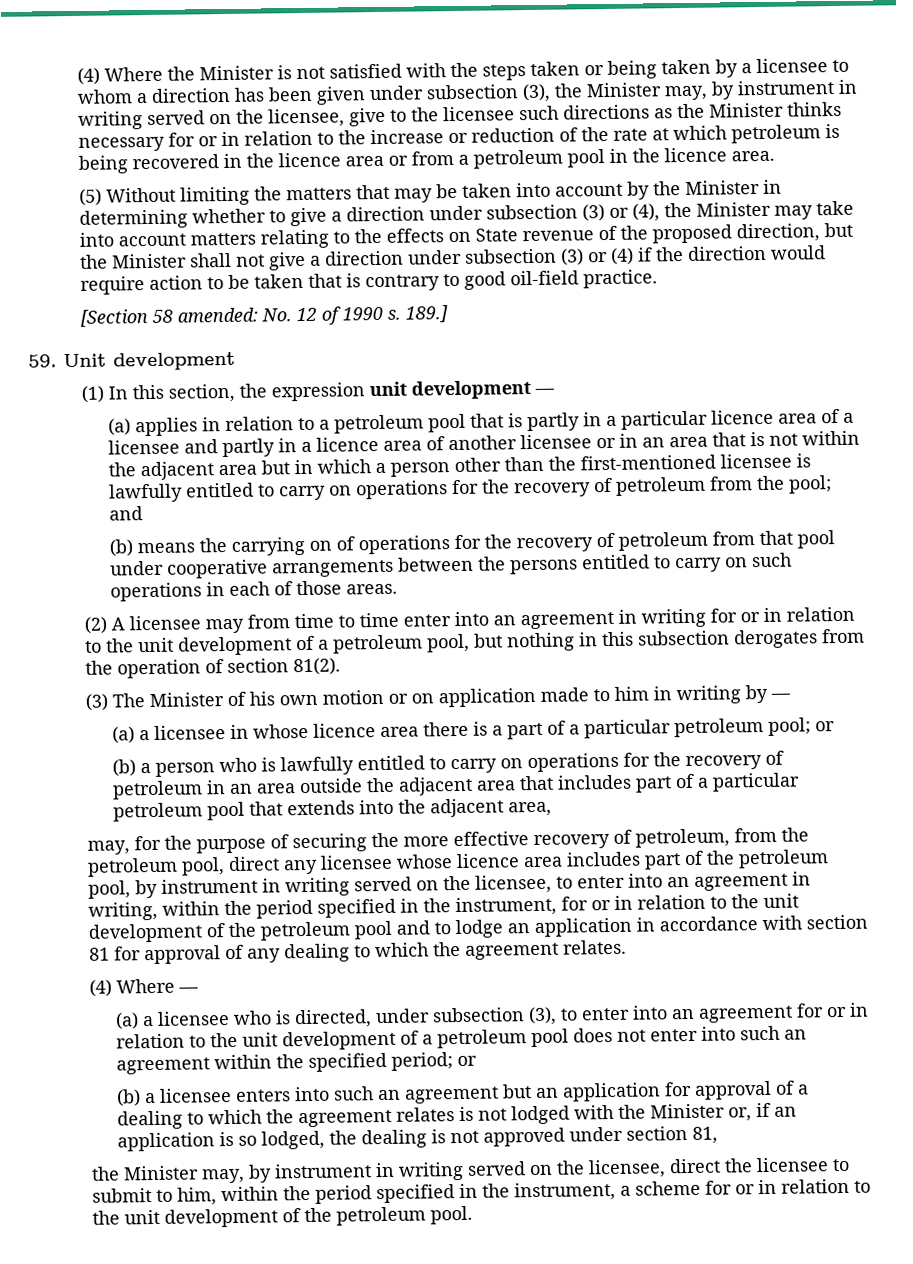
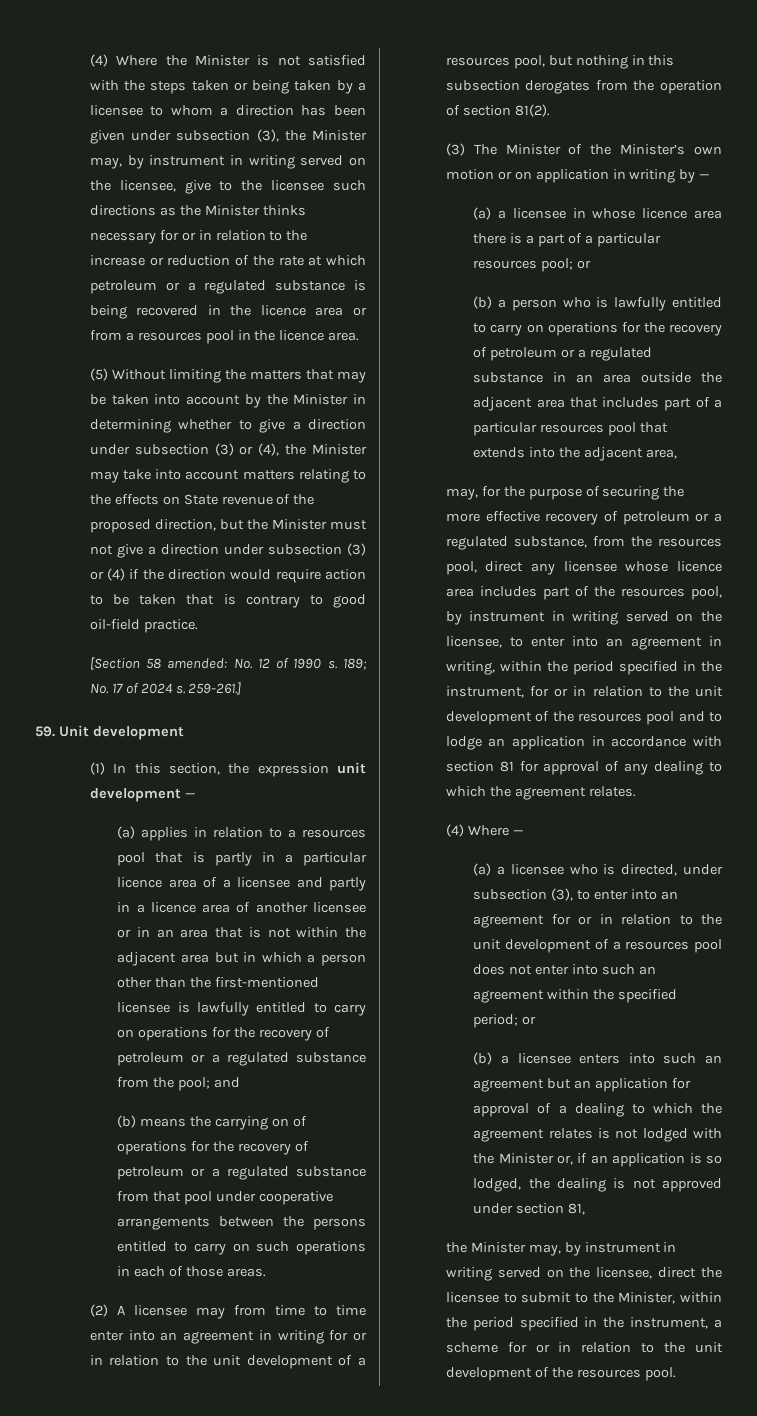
(821, 134) none -> [165,280,346,294] or a regulated substance
[472,149,563,169] petroleum -> [137,332,202,341] resources
[189,252,232,268] shall -> [330,520,367,530] must
[404,305,448,323] 189.] -> [342,658,367,670] [89,682,242,695] 189; No. 17 of 2024 s. 259-261.]
[333,414,424,434] petroleum -> [302,829,366,838] resources
(706, 486) none -> [191,1052,366,1066] or a regulated substance
(708, 541) none -> [191,1166,366,1180] or a regulated substance
[332,634,423,654] petroleum -> [445,57,510,66] resources
[248,691,275,706] his -> [590,144,686,155] the Minister’s
[539,686,649,702] made to him -> (609, 176) none
[673,717,764,738] petroleum -> [473,260,538,269] resources
(203, 790) none -> [561,347,652,361] [473,372,544,383] or a regulated substance
[112,802,203,822] petroleum -> [540,424,605,433] resources
[634,827,809,848] [86,857,178,877] petroleum, from the petroleum -> [622,511,722,525] [445,536,722,550] petroleum or a regulated substance, from the resources
[737,849,829,869] petroleum -> [620,588,685,597] resources
[259,921,351,941] petroleum -> [577,713,642,722] resources
[436,1029,527,1049] petroleum -> [625,941,690,950] resources
[176,1187,217,1206] him, -> [592,1292,676,1304] the Minister,
[335,1206,426,1226] petroleum -> [576,1369,641,1378] resources

